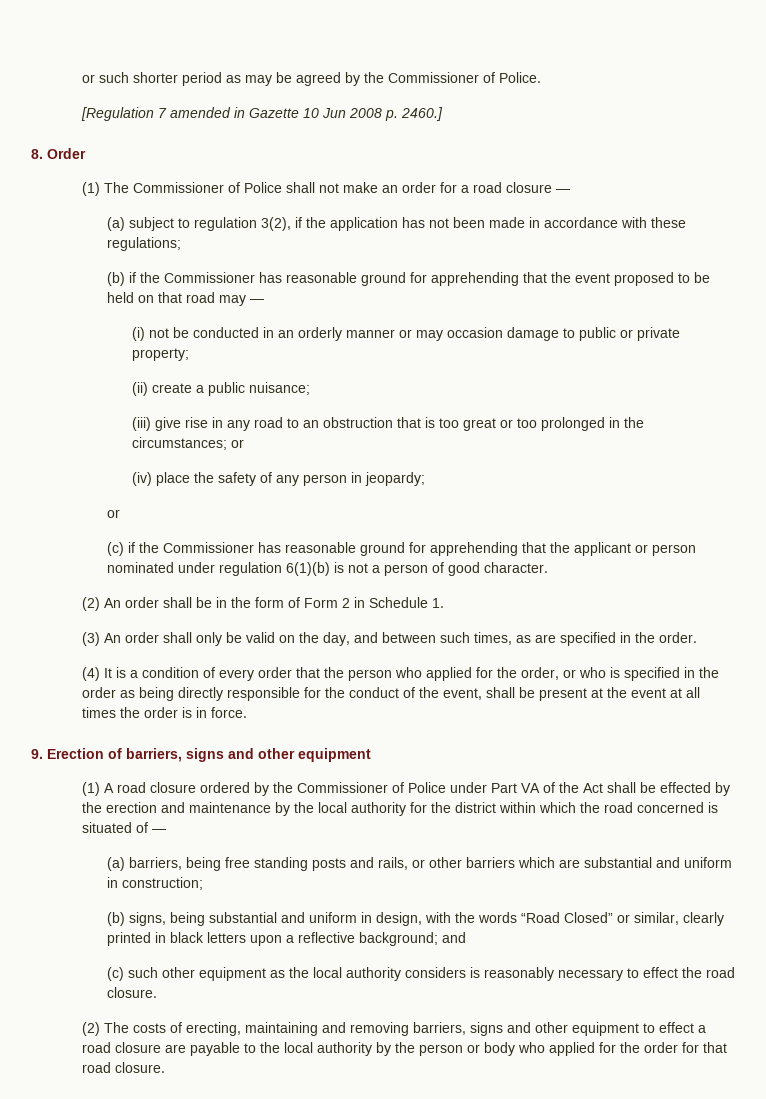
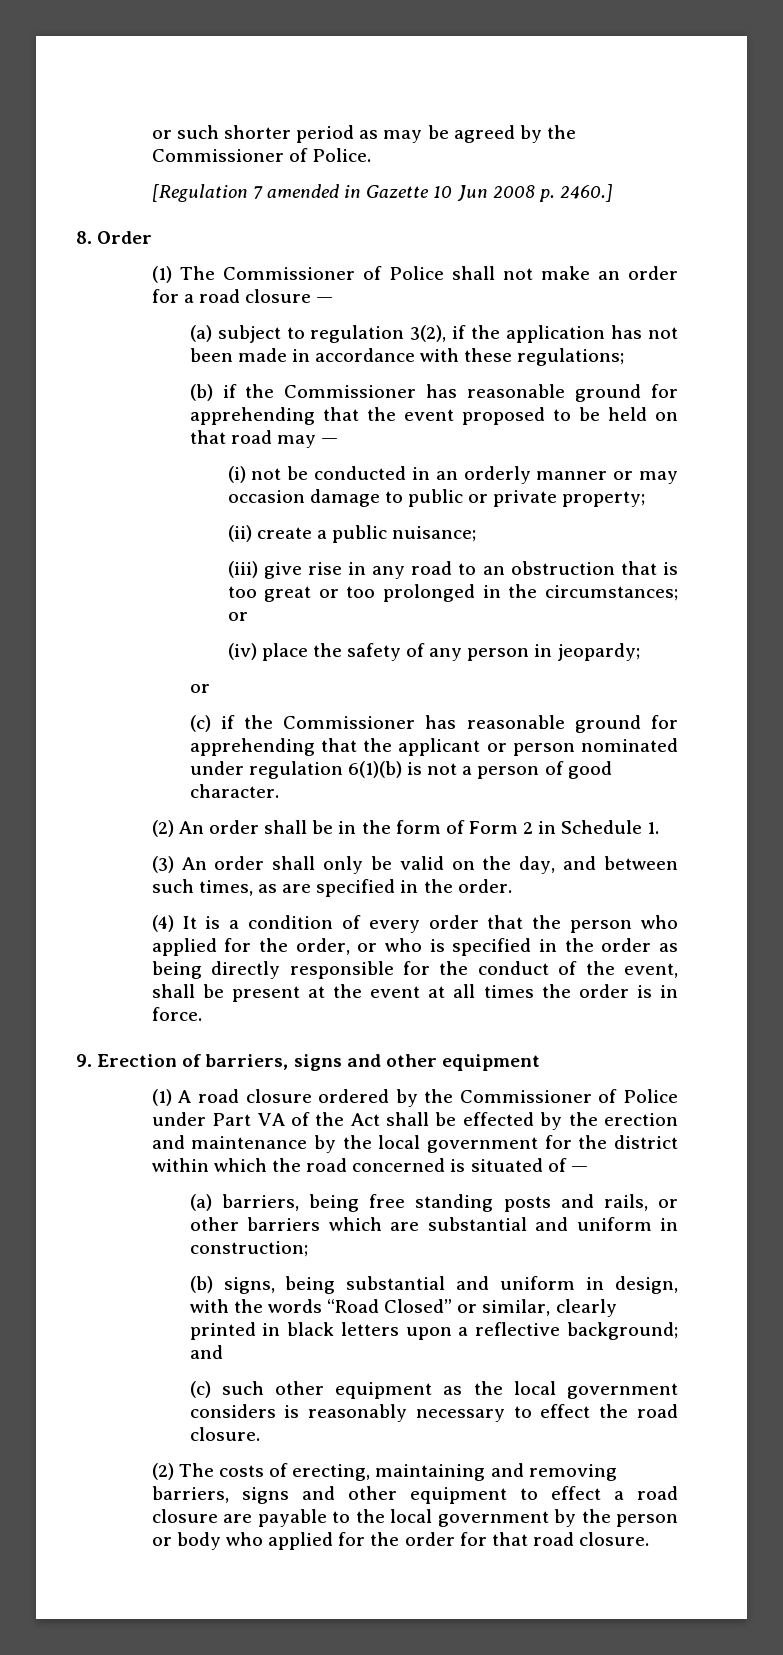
[350,802,406,816] authority -> [427,1137,539,1153] government
[345,967,401,981] authority -> [567,1383,678,1399] government
[316,1042,372,1056] authority -> [437,1511,549,1527] government

